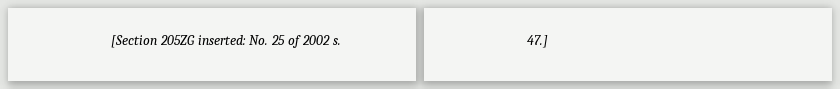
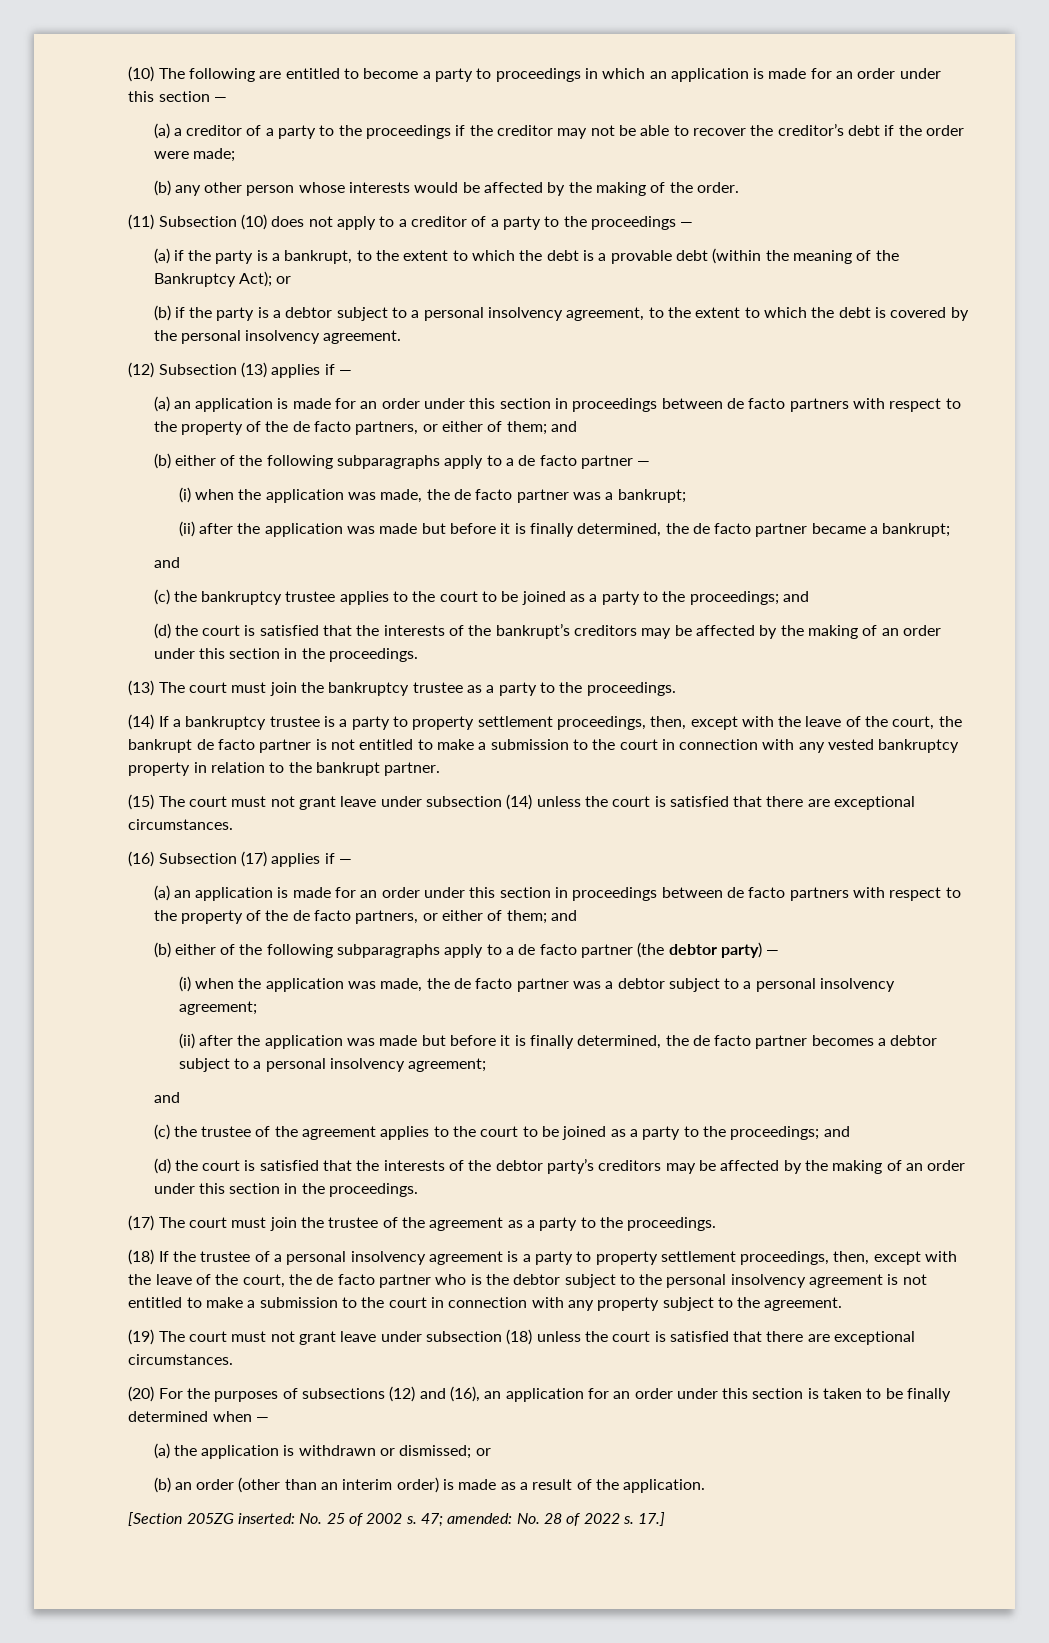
(111, 41) none -> [128,66,941,82] [128,91,227,102] [153,123,964,139] [153,148,235,162] [153,180,739,196] [128,214,694,230] [153,248,899,264] [153,271,292,287] [153,305,969,321] [153,330,402,344] [128,362,352,378] [153,396,961,412] [153,421,578,435] [153,453,651,469] [178,487,686,503] [178,521,951,537] [153,557,180,568] [153,589,809,605] [153,623,941,639] [153,648,419,662] [128,680,676,696] [128,714,962,730] [128,739,960,753] [128,762,441,776] [128,794,916,810] [128,819,234,830] [128,851,352,867] [153,885,961,901] [153,910,578,924] [153,942,780,958] [178,976,896,992] [178,1001,257,1015] [178,1033,938,1049] [178,1058,487,1072] [153,1092,180,1103] [153,1124,850,1140] [153,1158,966,1174] [153,1183,419,1197] [128,1215,717,1231] [128,1249,958,1265] [128,1274,927,1288] [128,1297,843,1311] [128,1329,916,1345] [128,1354,234,1365] [128,1386,952,1402] [128,1411,269,1422] [153,1443,491,1459] [153,1477,706,1493] (10) The following are entitled to become a party to proceedings in which an application is made for an order under this section — // (a) a creditor of a party to the proceedings if the creditor may not be able to recover the creditor’s debt if the order were made; // (b) any other person whose interests would be affected by the making of the order. // (11) Subsection (10) does not apply to a creditor of a party to the proceedings — // (a) if the party is a bankrupt, to the extent to which the debt is a provable debt (within the meaning of the Bankruptcy Act); or // (b) if the party is a debtor subject to a personal insolvency agreement, to the extent to which the debt is covered by the personal insolvency agreement. // (12) Subsection (13) applies if — // (a) an application is made for an order under this section in proceedings between de facto partners with respect to the property of the de facto partners, or either of them; and // (b) either of the following subparagraphs apply to a de facto partner — // (i) when the application was made, the de facto partner was a bankrupt; // (ii) after the application was made but before it is finally determined, the de facto partner became a bankrupt; // and // (c) the bankruptcy trustee applies to the court to be joined as a party to the proceedings; and // (d) the court is satisfied that the interests of the bankrupt’s creditors may be affected by the making of an order under this section in the proceedings. // (13) The court must join the bankruptcy trustee as a party to the proceedings. // (14) If a bankruptcy trustee is a party to property settlement proceedings, then, except with the leave of the court, the bankrupt de facto partner is not entitled to make a submission to the court in connection with any vested bankruptcy property in relation to the bankrupt partner. // (15) The court must not grant leave under subsection (14) unless the court is satisfied that there are exceptional circumstances. // (16) Subsection (17) applies if — // (a) an application is made for an order under this section in proceedings between de facto partners with respect to the property of the de facto partners, or either of them; and // (b) either of the following subparagraphs apply to a de facto partner (the debtor party) — // (i) when the application was made, the de facto partner was a debtor subject to a personal insolvency agreement; // (ii) after the application was made but before it is finally determined, the de facto partner becomes a debtor subject to a personal insolvency agreement; // and // (c) the trustee of the agreement applies to the court to be joined as a party to the proceedings; and // (d) the court is satisfied that the interests of the debtor party’s creditors may be affected by the making of an order under this section in the proceedings. // (17) The court must join the trustee of the agreement as a party to the proceedings. // (18) If the trustee of a personal insolvency agreement is a party to property settlement proceedings, then, except with the leave of the court, the de facto partner who is the debtor subject to the personal insolvency agreement is not entitled to make a submission to the court in connection with any property subject to the agreement. // (19) The court must not grant leave under subsection (18) unless the court is satisfied that there are exceptional circumstances. // (20) For the purposes of subsections (12) and (16), an application for an order under this section is taken to be finally determined when — // (a) the application is withdrawn or dismissed; or // (b) an order (other than an interim order) is made as a result of the application. //
[527,35,549,48] 47.] -> [420,1512,666,1527] 47; amended: No. 28 of 2022 s. 17.]

